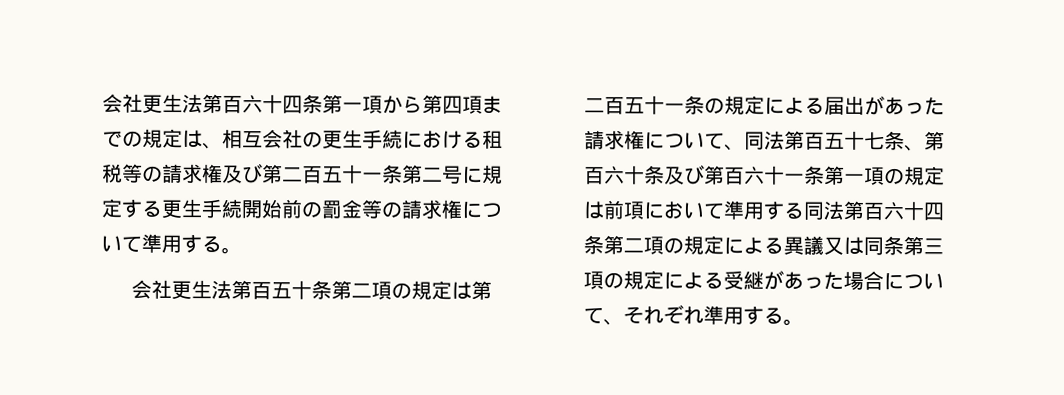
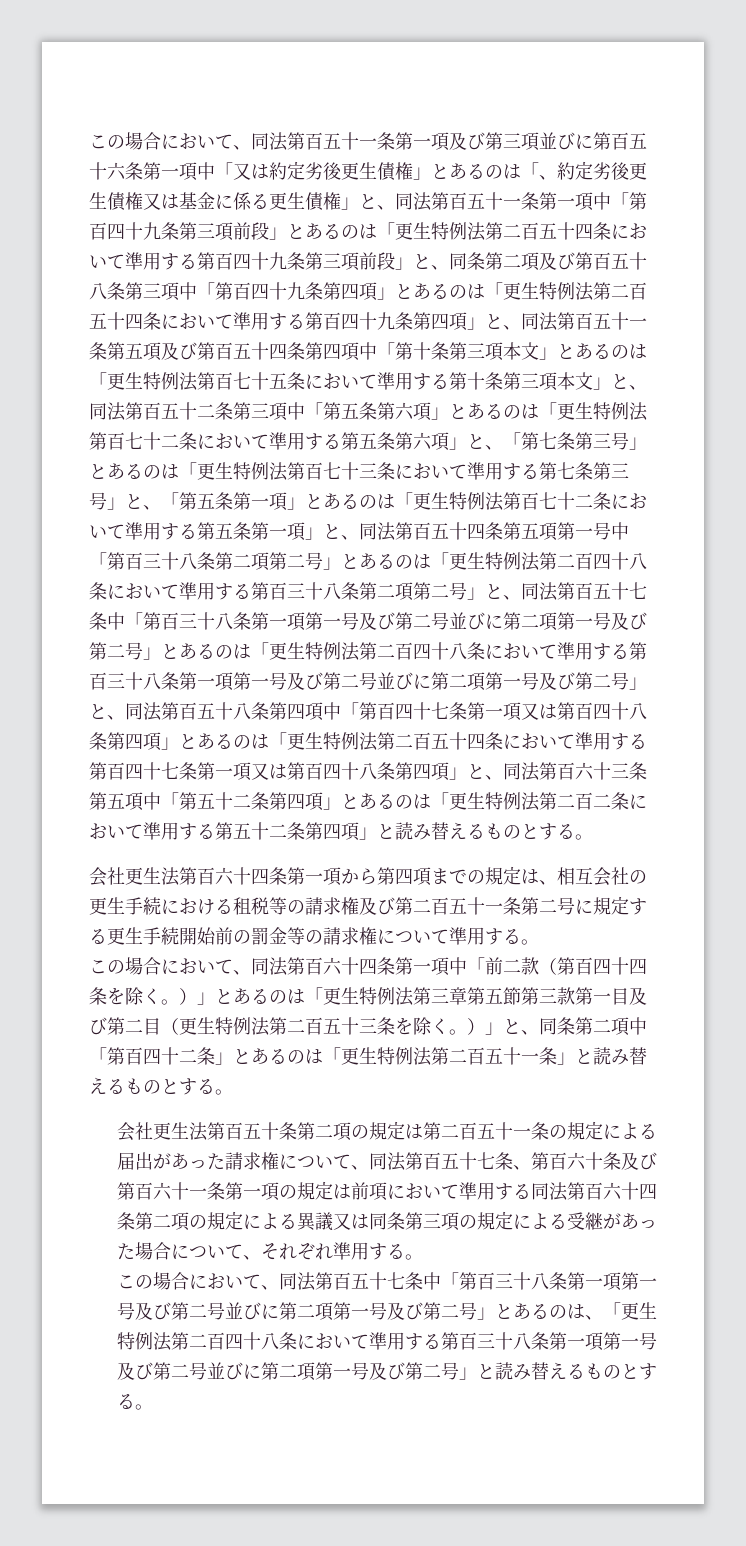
(102, 103) none -> [89,132,647,151] [89,161,647,181] [89,192,647,211] [89,222,647,241] [89,252,647,271] [89,282,647,301] [89,312,647,331] [89,342,647,361] [89,372,647,391] [89,402,648,421] [89,432,647,451] [89,462,629,481] [89,492,647,511] [89,522,629,541] [89,552,647,571] [89,582,647,601] [89,612,647,631] [89,642,647,661] [89,672,647,691] [89,702,647,721] [89,732,647,751] [89,762,647,781] [89,792,647,811] [89,822,593,841] この場合において、同法第百五十一条第一項及び第三項並びに第百五十六条第一項中「又は約定劣後更生債権」とあるのは「、約定劣後更生債権又は基金に係る更生債権」と、同法第百五十一条第一項中「第百四十九条第三項前段」とあるのは「更生特例法第二百五十四条において準用する第百四十九条第三項前段」と、同条第二項及び第百五十八条第三項中「第百四十九条第四項」とあるのは「更生特例法第二百五十四条において準用する第百四十九条第四項」と、同法第百五十一条第五項及び第百五十四条第四項中「第十条第三項本文」とあるのは「更生特例法第百七十五条において準用する第十条第三項本文」と、同法第百五十二条第三項中「第五条第六項」とあるのは「更生特例法第百七十二条において準用する第五条第六項」と、「第七条第三号」とあるのは「更生特例法第百七十三条において準用する第七条第三号」と、「第五条第一項」とあるのは「更生特例法第百七十二条において準用する第五条第一項」と、同法第百五十四条第五項第一号中「第百三十八条第二項第二号」とあるのは「更生特例法第二百四十八条において準用する第百三十八条第二項第二号」と、同法第百五十七条中「第百三十八条第一項第一号及び第二号並びに第二項第一号及び第二号」とあるのは「更生特例法第二百四十八条において準用する第百三十八条第一項第一号及び第二号並びに第二項第一号及び第二号」と、同法第百五十八条第四項中「第百四十七条第一項又は第百四十八条第四項」とあるのは「更生特例法第二百五十四条において準用する第百四十七条第一項又は第百四十八条第四項」と、同法第百六十三条第五項中「第五十二条第四項」とあるのは「更生特例法第二百二条において準用する第五十二条第四項」と読み替えるものとする。 //
(242, 251) none -> [89,957,647,976] [89,987,647,1006] [89,1017,647,1036] [89,1047,647,1066] [89,1077,233,1095] // この場合において、同法第百六十四条第一項中「前二款（第百四十四条を除く。）」とあるのは「更生特例法第三章第五節第三款第一目及び第二目（更生特例法第二百五十三条を除く。）」と、同条第二項中「第百四十二条」とあるのは「更生特例法第二百五十一条」と読み替えるものとする。
(804, 322) none -> [116,1272,657,1291] [116,1302,657,1321] [116,1332,657,1351] [116,1362,657,1381] [116,1394,153,1410] // この場合において、同法第百五十七条中「第百三十八条第一項第一号及び第二号並びに第二項第一号及び第二号」とあるのは、「更生特例法第二百四十八条において準用する第百三十八条第一項第一号及び第二号並びに第二項第一号及び第二号」と読み替えるものとする。

